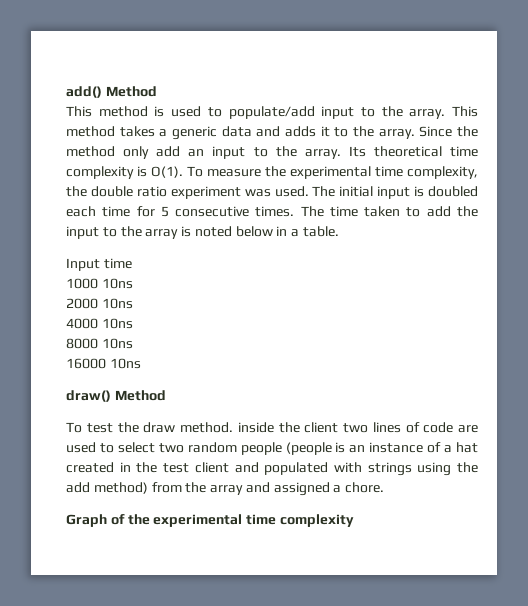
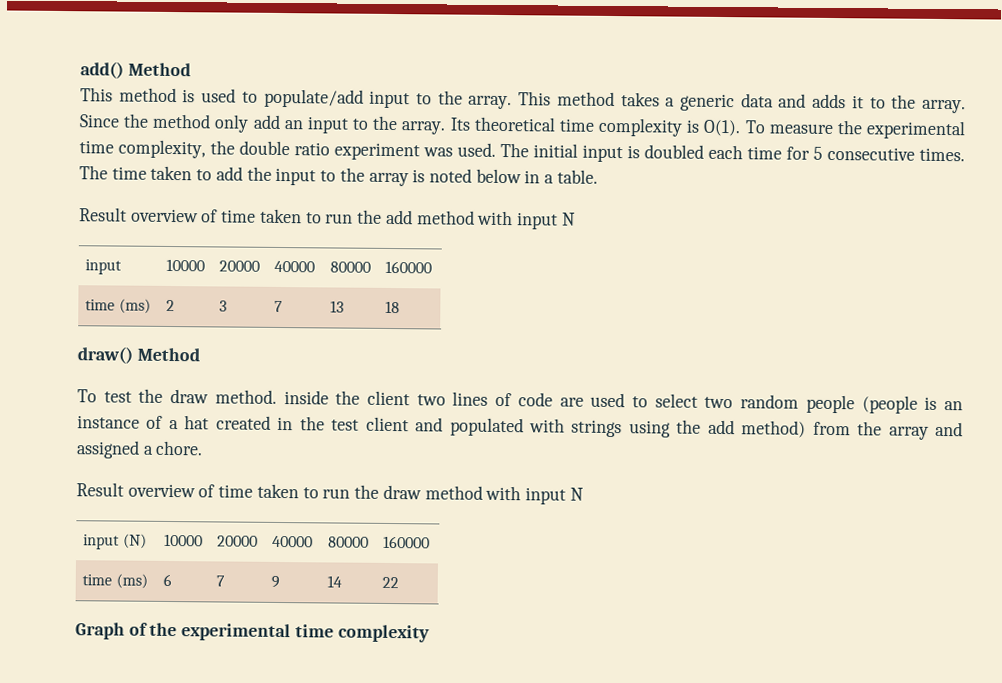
[66,258,132,271] [66,278,133,289] [66,298,133,309] [66,318,133,329] [66,338,133,349] [66,358,141,369] Input time // 1000 10ns // 2000 10ns // 4000 10ns // 8000 10ns // 16000 10ns -> [79,207,576,230] [85,259,123,275] [166,258,206,272] [219,260,261,272] [274,260,316,273] [330,261,372,273] [385,260,433,274] [85,298,151,314] [166,299,176,312] [219,300,228,312] [274,300,284,313] [330,300,345,313] [385,300,401,314] Result overview of time taken to run the add method with input N // input | 10000 | 20000 | 40000 | 80000 | 160000 // time (ms) | 2 | 3 | 7 | 13 | 18
(385, 487) none -> [76,482,584,505] [83,533,147,550] [164,533,204,547] [217,535,259,547] [272,535,314,548] [328,536,370,548] [383,535,431,549] [82,573,148,589] [163,573,173,587] [216,575,226,587] [271,575,281,589] [327,575,343,588] [382,576,400,589] // Result overview of time taken to run the draw method with input N // input (N) | 10000 | 20000 | 40000 | 80000 | 160000 // time (ms) | 6 | 7 | 9 | 14 | 22

